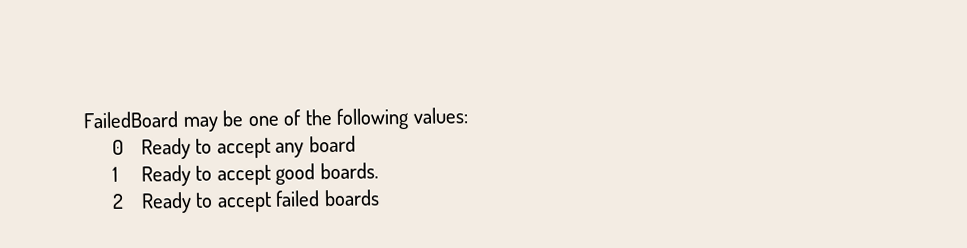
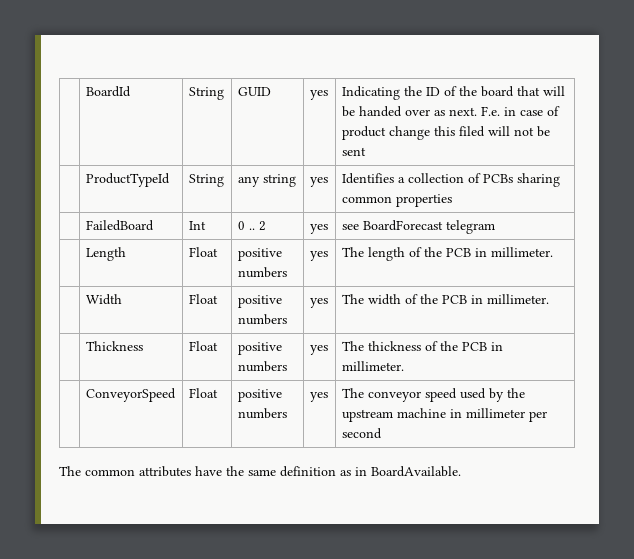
[83,107,468,132] [112,135,356,160] [112,162,379,187] [112,189,380,214] FailedBoard may be one of the following values: // 0 Ready to accept any board // 1 Ready to accept good boards. // 2 Ready to accept failed boards -> [85,86,131,97] [188,87,224,100] [237,87,271,96] [309,90,328,100] [341,86,565,100] [341,106,560,117] [341,126,550,140] [341,147,366,156] [85,173,170,187] [188,174,224,187] [237,174,296,187] [309,177,328,187] [341,173,560,187] [341,194,452,207] [85,220,154,231] [188,221,206,230] [237,221,266,231] [309,224,328,234] [341,220,495,234] [85,247,126,261] [188,247,218,257] [237,248,282,261] [237,267,287,278] [309,251,328,261] [341,247,553,261] [85,294,122,305] [188,294,218,304] [237,295,282,308] [237,314,287,325] [309,298,328,308] [341,294,549,305] [85,341,143,351] [188,341,218,351] [237,342,282,355] [237,361,287,372] [309,345,328,355] [341,341,503,351] [341,361,404,371] [85,388,176,402] [188,388,218,398] [237,389,282,402] [237,408,287,419] [309,392,328,402] [341,388,525,402] [341,408,547,422] [341,428,382,439] [59,466,461,477] | BoardId | String | GUID | yes | Indicating the ID of the board that will be handed over as next. F.e. in case of product change this filed will not be sent // | ProductTypeId | String | any string | yes | Identifies a collection of PCBs sharing common properties // | FailedBoard | Int | 0 .. 2 | yes | see BoardForecast telegram // | Length | Float | positive numbers | yes | The length of the PCB in millimeter. // | Width | Float | positive numbers | yes | The width of the PCB in millimeter. // | Thickness | Float | positive numbers | yes | The thickness of the PCB in millimeter. // | ConveyorSpeed | Float | positive numbers | yes | The conveyor speed used by the upstream machine in millimeter per second // The common attributes have the same definition as in BoardAvailable.

